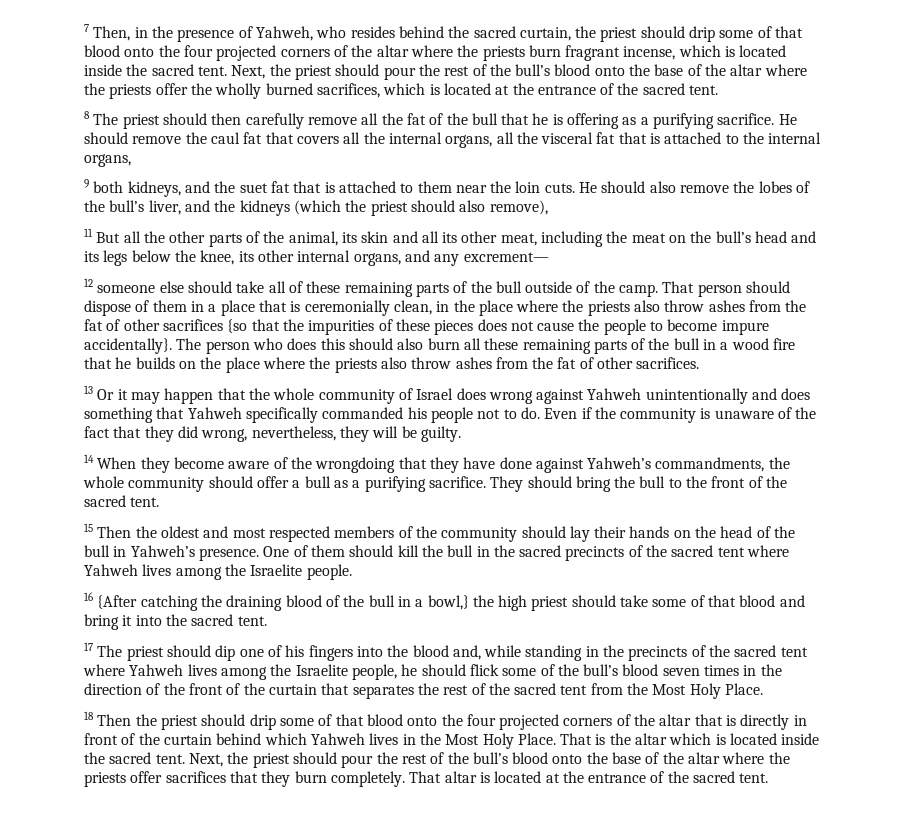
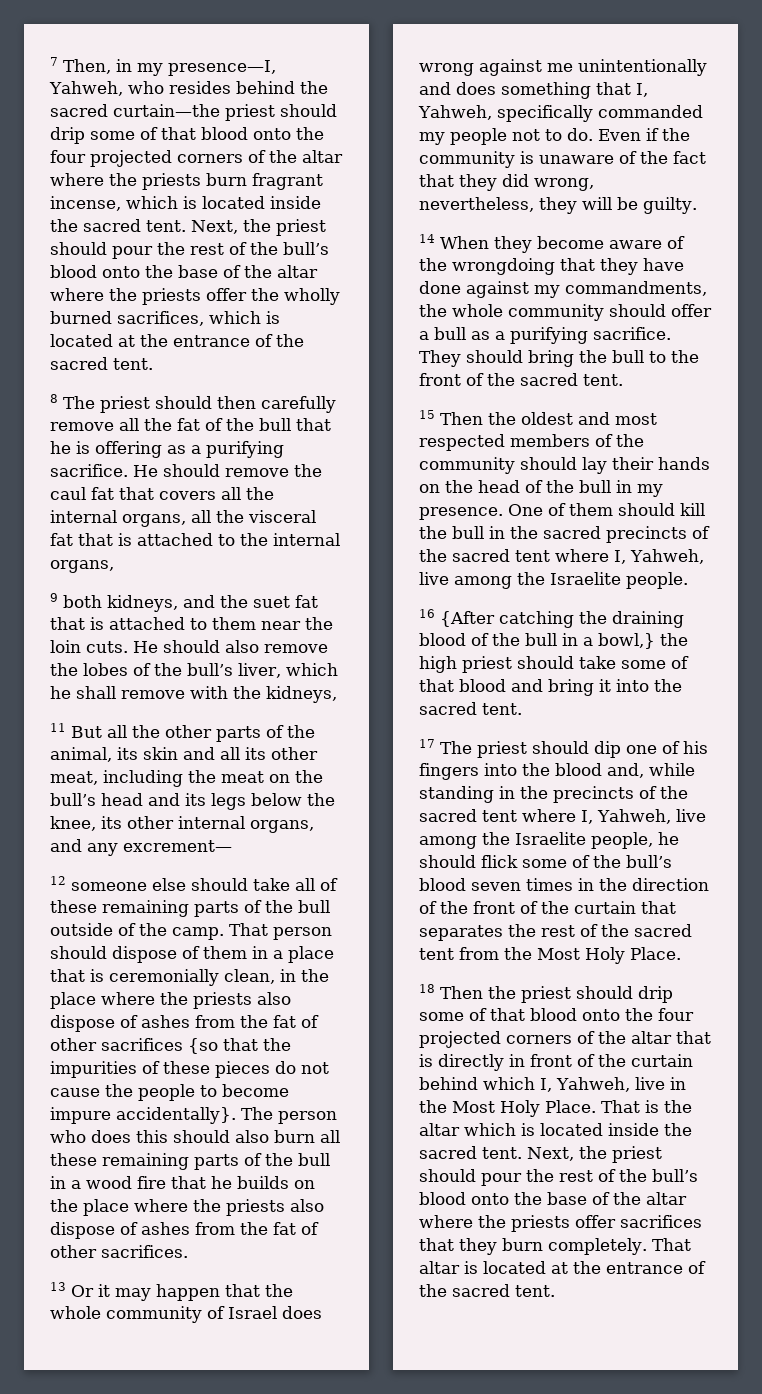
[151,26,253,42] the presence of -> [137,60,276,76] my presence—I,
[519,26,597,41] curtain, the -> [113,104,220,117] curtain—the
[184,200,548,216] and the kidneys (which the priest should also remove), -> [285,663,338,676] [50,686,337,703] which he shall remove with the kidneys,
[664,300,705,312] throw -> [50,1015,138,1032] dispose of
[477,319,507,331] does -> [275,1061,296,1074] do
[411,357,452,369] throw -> [50,1222,138,1239] dispose of
[587,388,642,400] Yahweh -> [547,63,573,72] me
[187,407,242,419] Yahweh -> [636,83,648,97] [418,105,492,120] I, Yahweh,
[407,407,427,419] his -> [419,132,445,145] my
[587,457,652,469] Yahweh’s -> [534,285,560,298] my
[130,545,195,557] Yahweh’s -> [637,484,663,497] my
[84,564,172,576] Yahweh lives -> [614,549,704,564] [419,572,449,585] I, Yahweh, live
[129,664,217,676] Yahweh lives -> [581,809,706,824] I, Yahweh, live
[310,733,399,745] Yahweh lives -> [540,1077,665,1092] I, Yahweh, live

